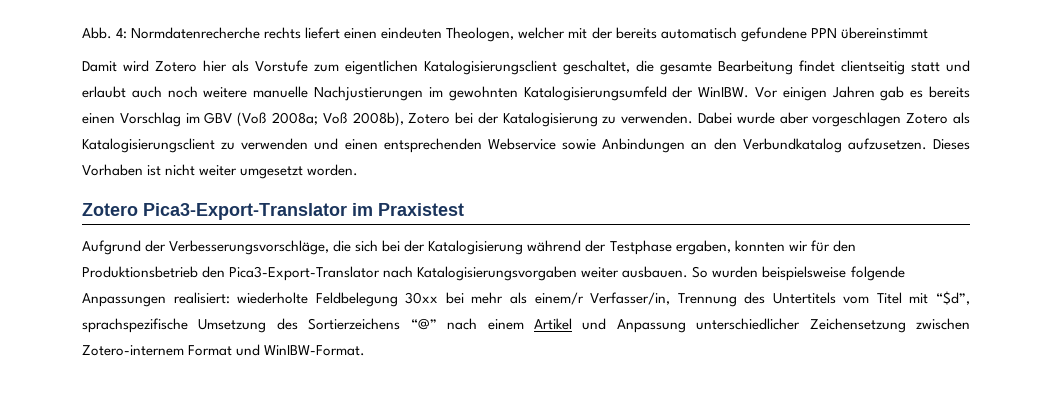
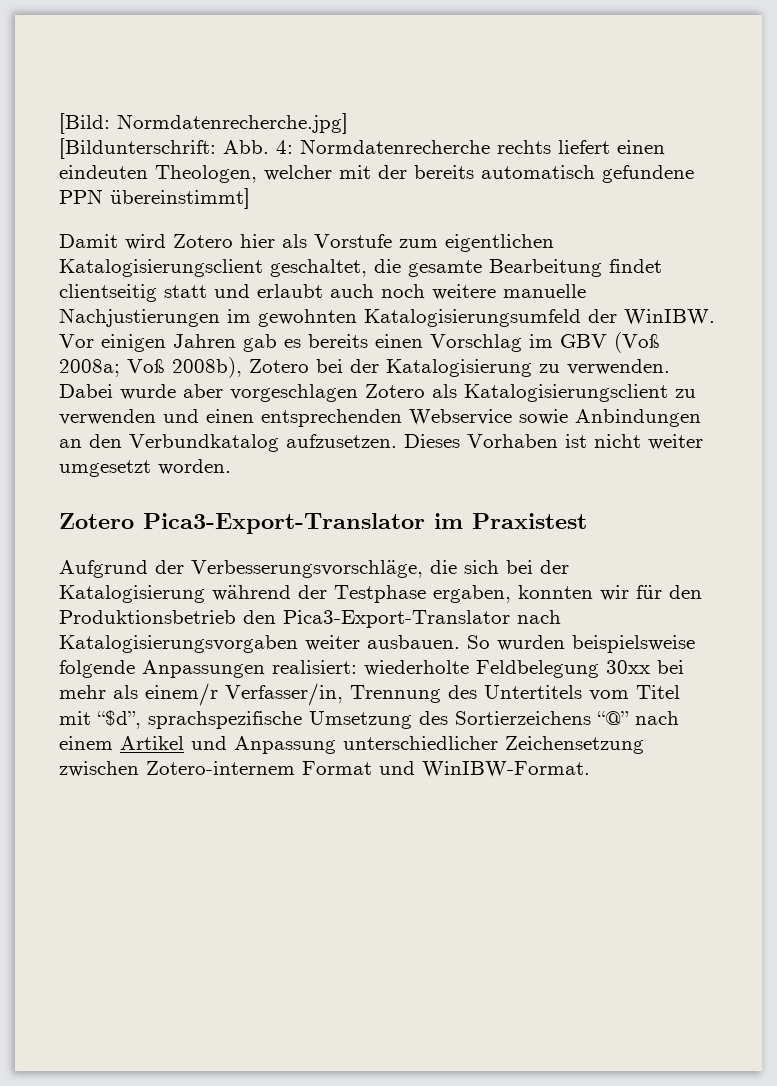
(82, 33) none -> [59,113,348,134] [59,138,216,159] [Bild: Normdatenrecherche.jpg] // [Bildunterschrift:
[840,27,928,39] übereinstimmt -> [110,188,250,209] übereinstimmt]

